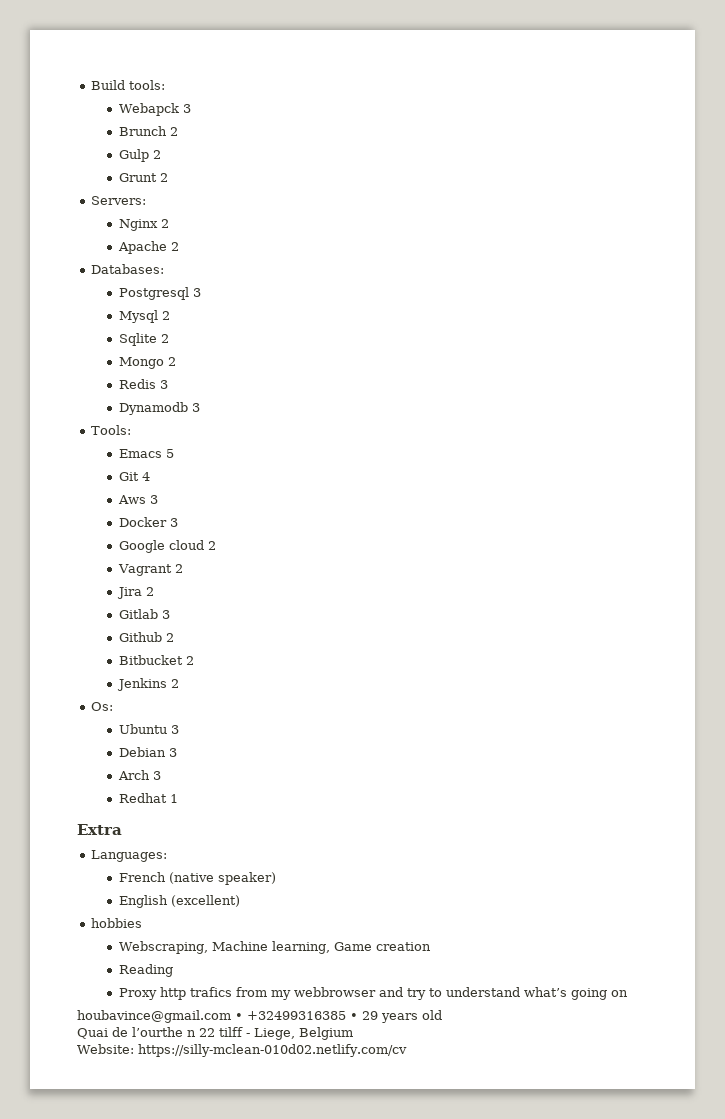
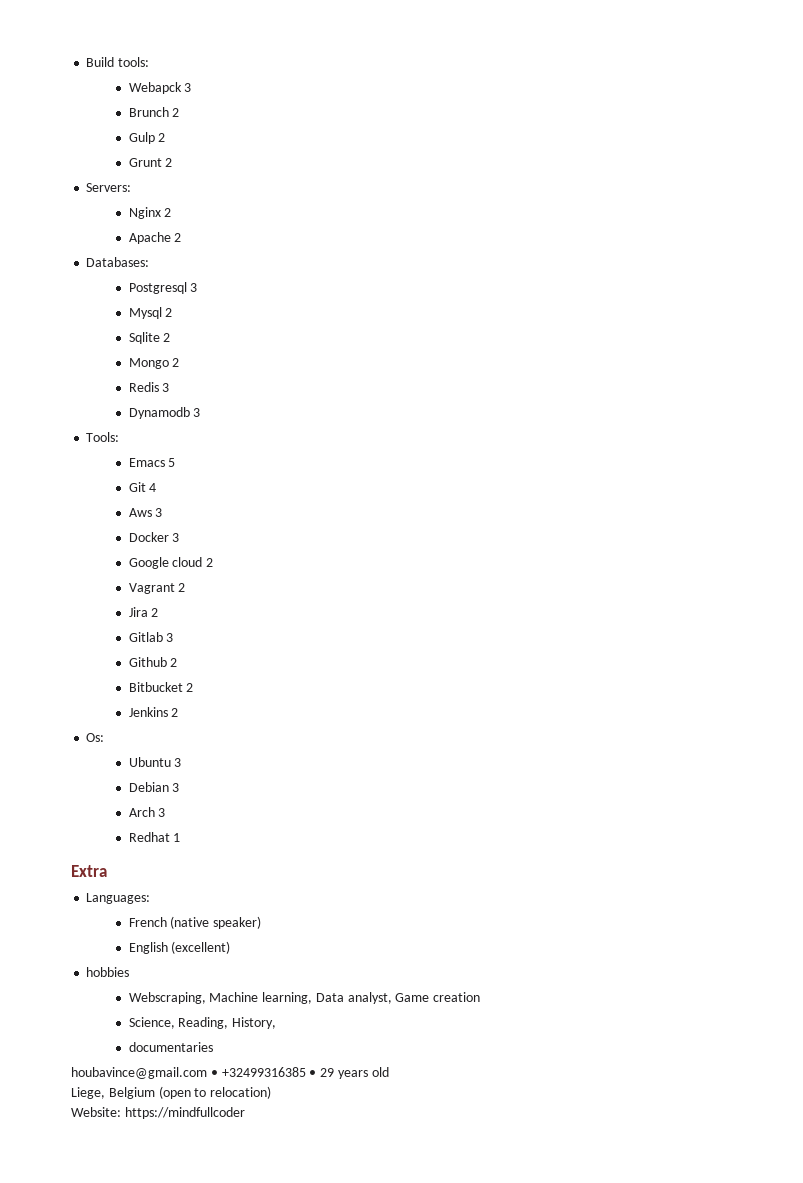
(330, 947) none -> [315,992,392,1004] Data analyst,
[118,964,173,977] [118,987,628,1000] Reading // Proxy http trafics from my webbrowser and try to understand what’s going on -> [128,1017,277,1029] [128,1042,213,1052] Science, Reading, History, // documentaries
[77,1027,250,1039] Quai de l’ourthe n 22 tilff - -> (389, 1072) none
(353, 1033) none -> [158,1086,272,1099] (open to relocation)
[137,1044,407,1057] https://silly-mclean-010d02.netlify.com/cv -> [124,1107,245,1119] https://mindfullcoder

